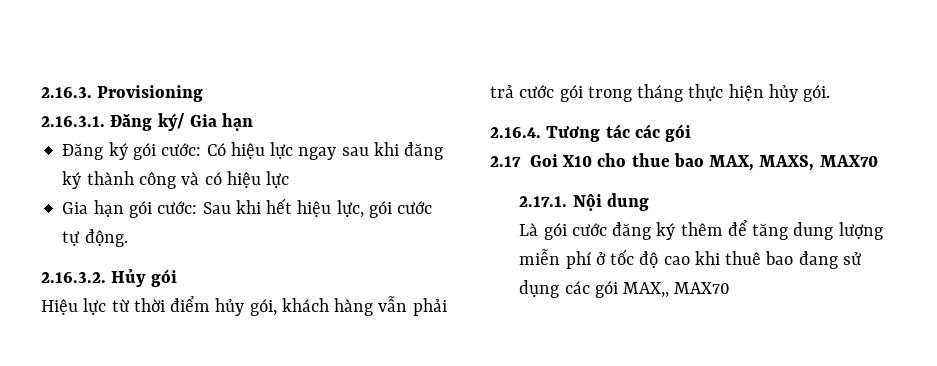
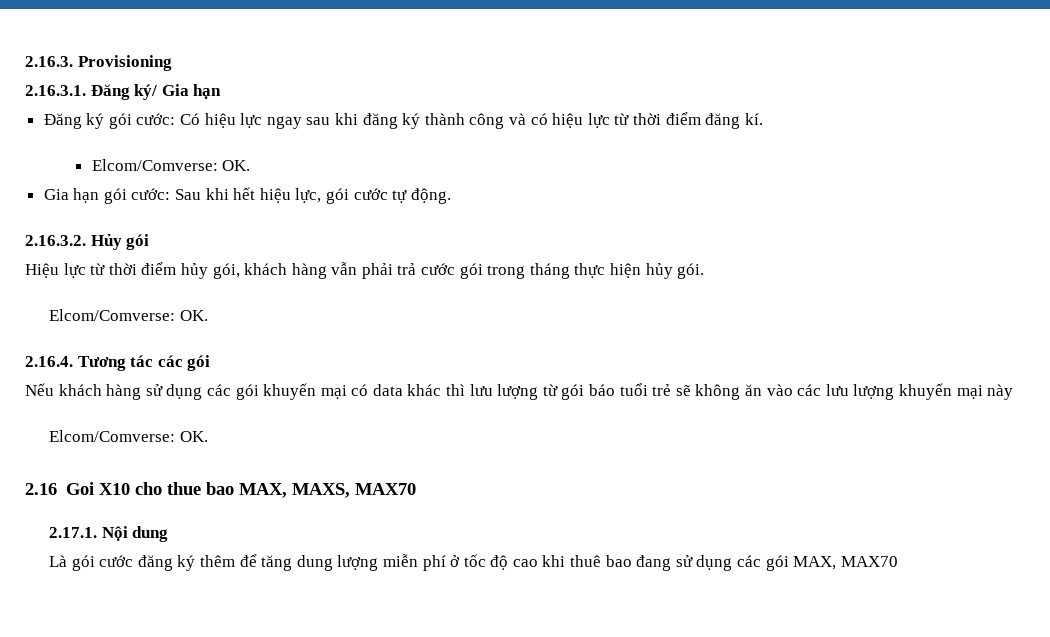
(290, 179) none -> [614,112,763,129] [91,159,251,171] từ thời điểm đăng kí. // Elcom/Comverse: OK.
(831, 93) none -> [49,309,208,321] // Elcom/Comverse: OK.
[490,156,521,167] 2.17 -> [25,383,1014,400] [49,430,208,442] [25,483,57,495] Nếu khách hàng sử dụng các gói khuyến mại có data khác thì lưu lượng từ gói báo tuổi trẻ sẽ không ăn vào các lưu lượng khuyến mại này // Elcom/Comverse: OK. // 2.16
[623,282,670,298] MAX,, -> [793,556,837,570] MAX,

